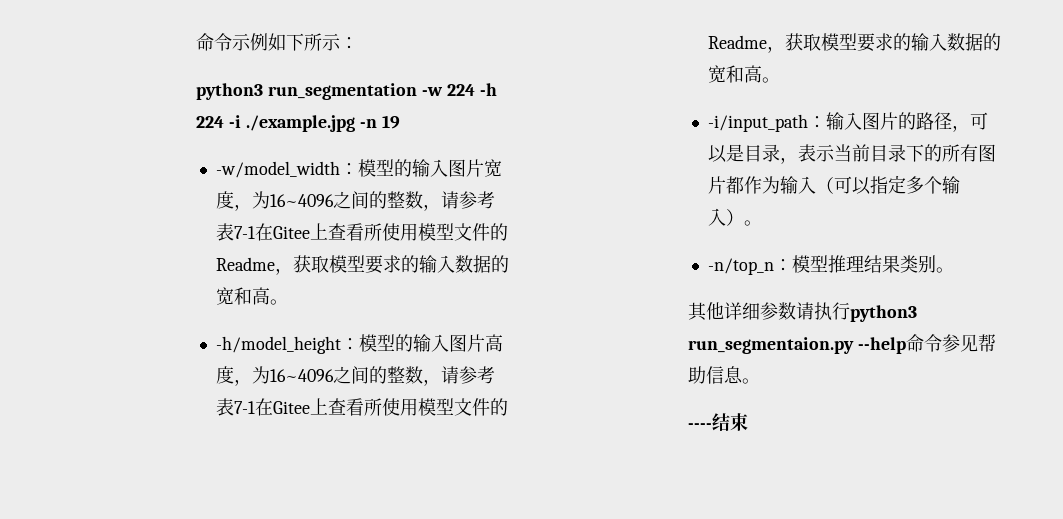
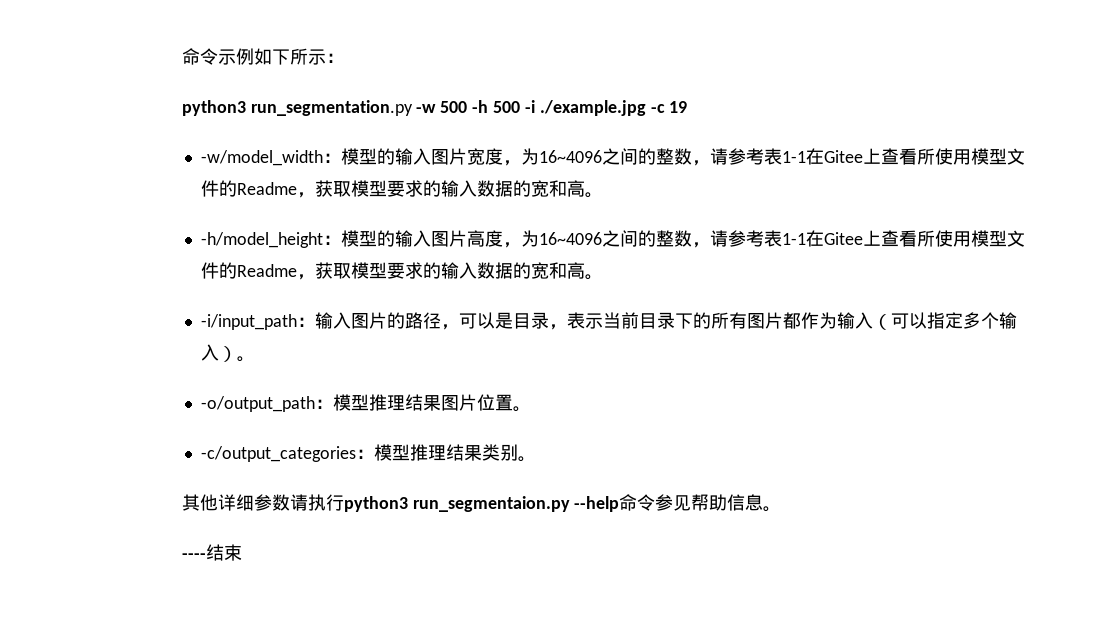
[267,83,497,100] [196,116,225,128] run_segmentation -w 224 -h 224 -> [250,100,520,116] run_segmentation.py -w 500 -h 500
[359,119,377,128] -n -> [650,104,665,113] -c
[233,226,255,239] 7-1 -> [782,151,807,163] 1-1
[233,401,255,414] 7-1 -> [782,233,807,245] 1-1
[707,258,774,275] -n/top_n -> [201,394,532,412] [201,446,357,462] -o/output_path：模型推理结果图片位置。 // -c/output_categories

